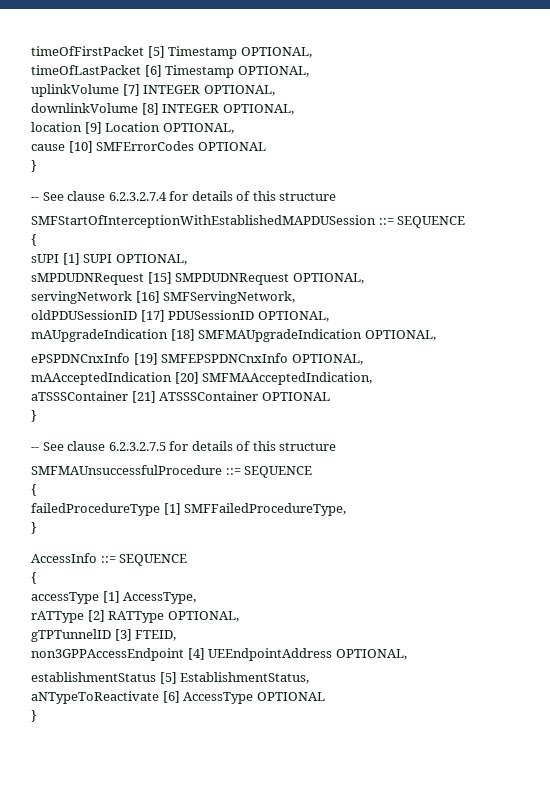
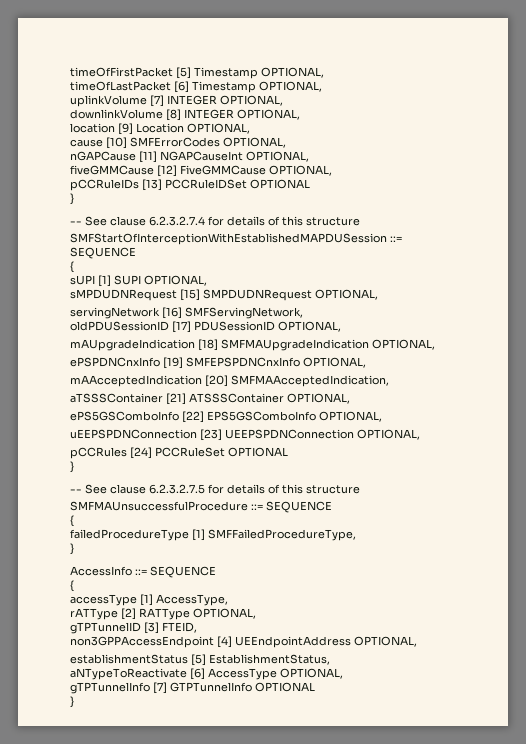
(195, 146) none -> [223,137,286,148] [70,151,309,163] [70,165,332,177] [70,179,247,191] OPTIONAL, // nGAPCause [11] NGAPCauseInt OPTIONAL, // fiveGMMCause [12] FiveGMMCause OPTIONAL, // pCCRuleIDs [13] PCCRuleIDSet
(259, 396) none -> [287,393,350,404] [70,411,382,423] [70,429,420,441] [70,447,225,459] OPTIONAL, // ePS5GSComboInfo [22] EPS5GSComboInfo OPTIONAL, // uEEPSPDNConnection [23] UEEPSPDNConnection OPTIONAL, // pCCRules [24] PCCRuleSet
(254, 698) none -> [280,668,343,679] [70,682,252,694] OPTIONAL, // gTPTunnelInfo [7] GTPTunnelInfo

